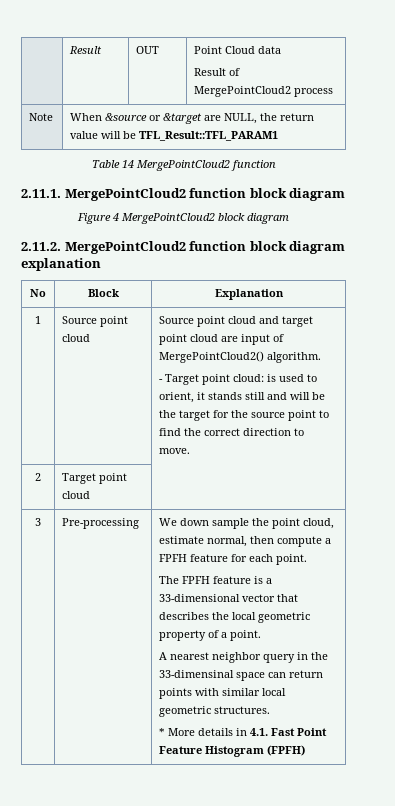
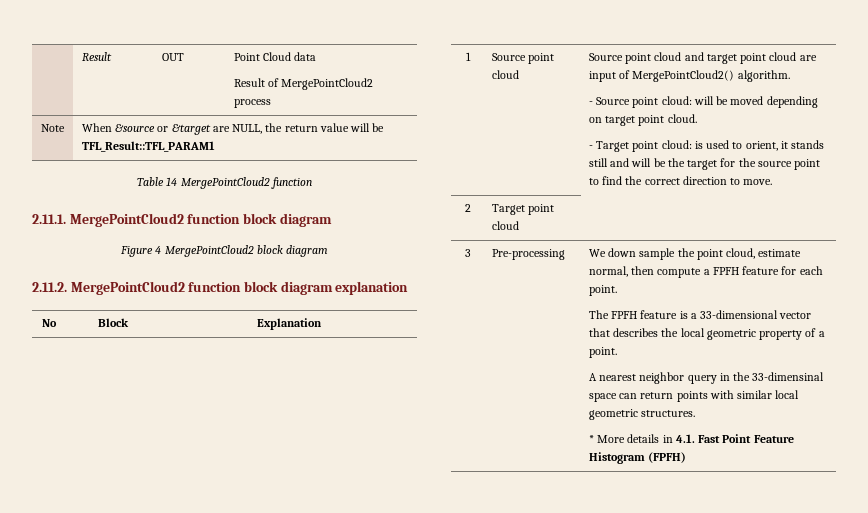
(322, 357) none -> [588,96,818,108] [588,114,697,126] // - Source point cloud: will be moved depending on target point cloud.

